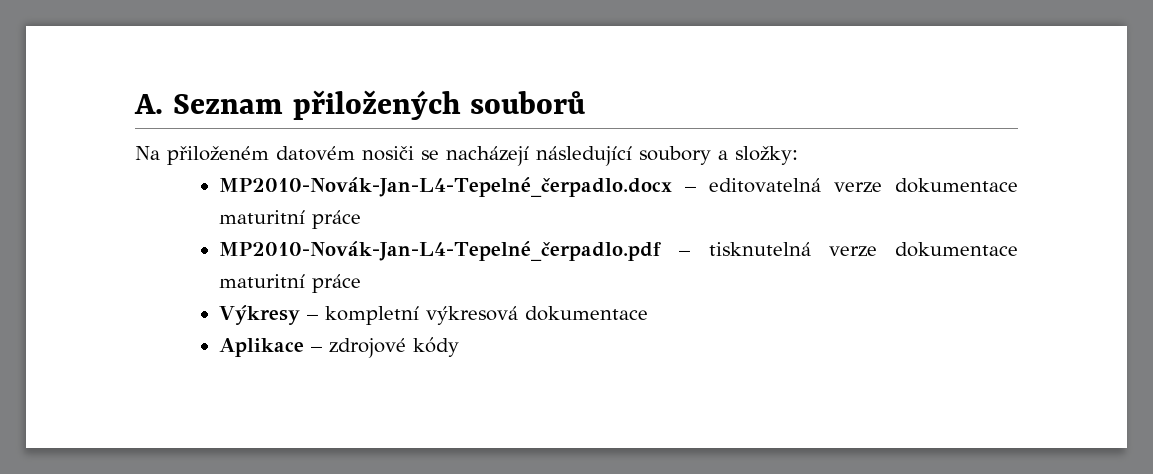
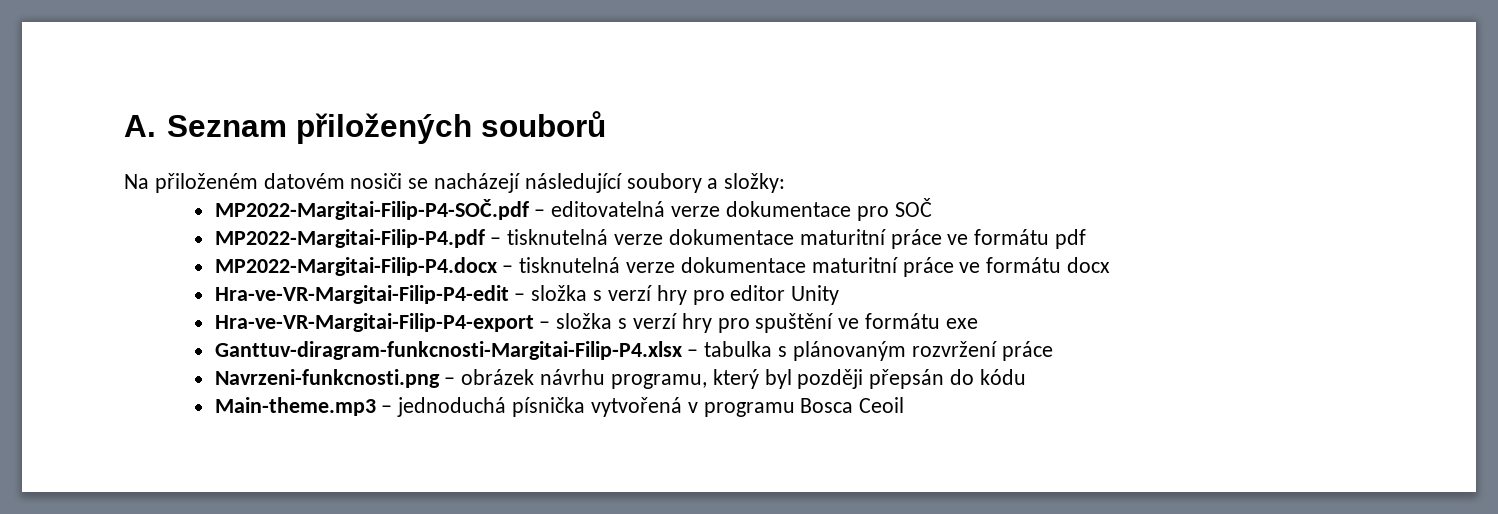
[219,177,673,197] MP2010-Novák-Jan-L4-Tepelné_čerpadlo.docx -> [214,199,529,220] MP2022-Margitai-Filip-P4-SOČ.pdf
[219,210,362,229] [219,241,1018,261] [219,274,362,293] [219,305,649,325] [219,337,460,358] maturitní práce // MP2010-Novák-Jan-L4-Tepelné_čerpadlo.pdf – tisknutelná verze dokumentace maturitní práce // Výkresy – kompletní výkresová dokumentace // Aplikace – zdrojové kódy -> [856,198,932,221] [214,229,1086,249] [214,257,1110,277] [214,285,840,305] [214,313,978,333] [214,341,1053,361] [214,369,1026,389] [214,397,905,417] pro SOČ // MP2022-Margitai-Filip-P4.pdf – tisknutelná verze dokumentace maturitní práce ve formátu pdf // MP2022-Margitai-Filip-P4.docx – tisknutelná verze dokumentace maturitní práce ve formátu docx // Hra-ve-VR-Margitai-Filip-P4-edit – složka s verzí hry pro editor Unity // Hra-ve-VR-Margitai-Filip-P4-export – složka s verzí hry pro spuštění ve formátu exe // Ganttuv-diragram-funkcnosti-Margitai-Filip-P4.xlsx – tabulka s plánovaným rozvržení práce // Navrzeni-funkcnosti.png – obrázek návrhu programu, který byl později přepsán do kódu // Main-theme.mp3 – jednoduchá písnička vytvořená v programu Bosca Ceoil

